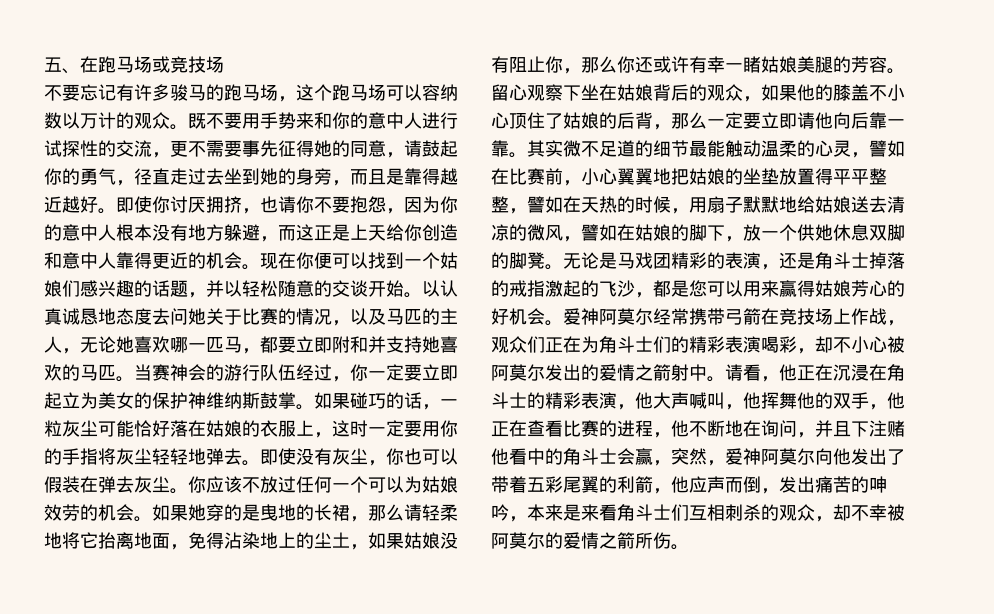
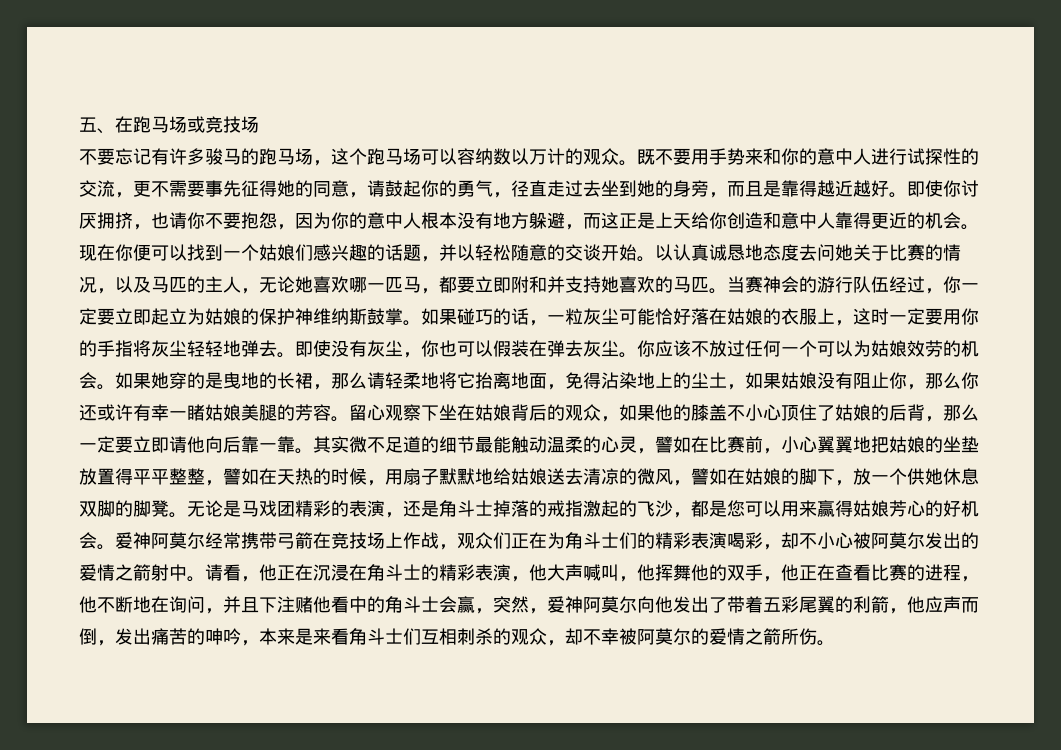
[98,392,134,409] 美女 -> [205,308,241,325] 姑娘

